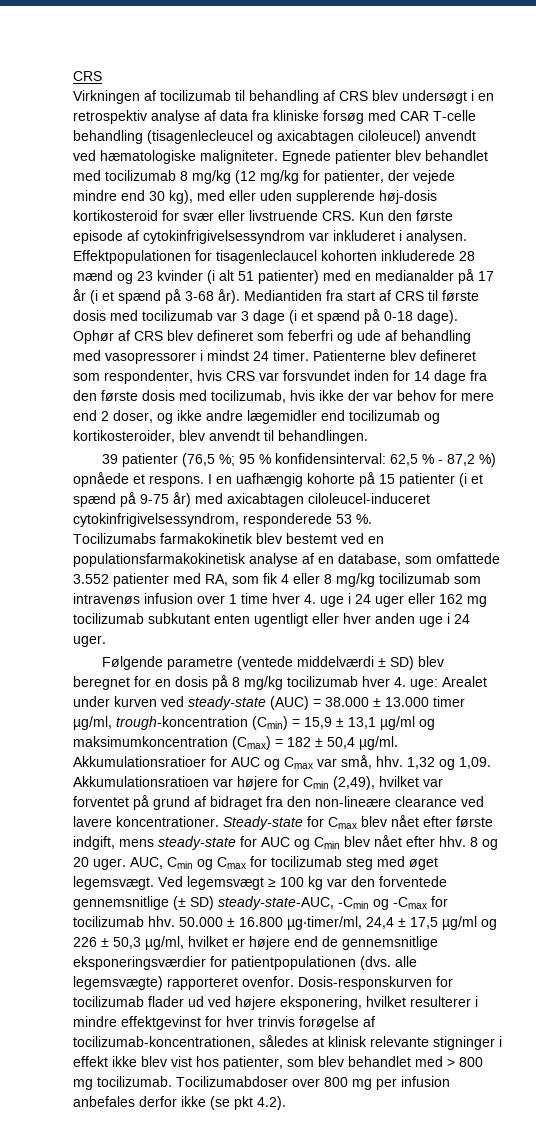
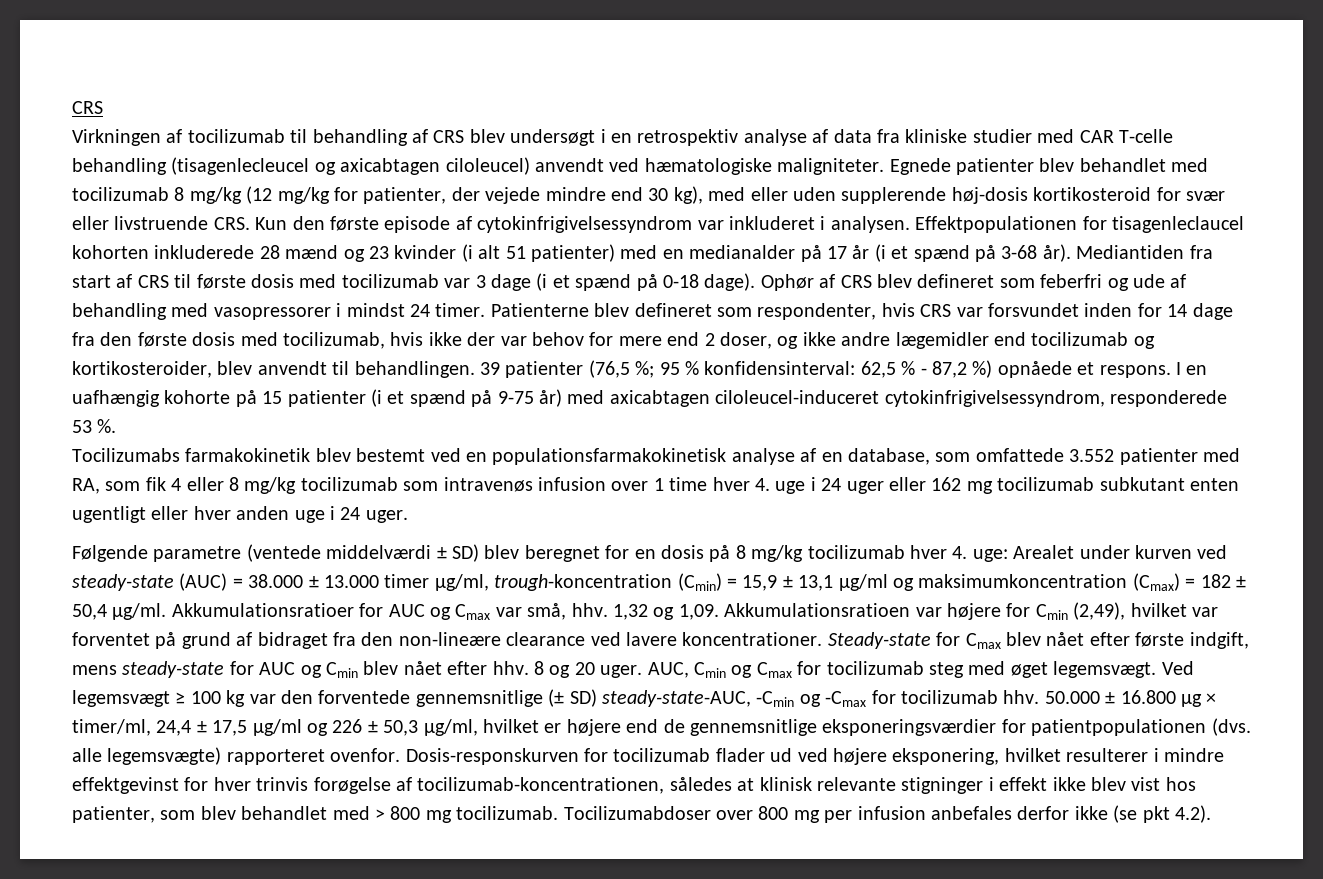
[323,110,364,124] forsøg -> [972,129,1032,143] studier
(368, 437) // -> (475, 369) none
[287,916,362,930] µg∙timer/ml, -> [1181,693,1217,707] [72,719,151,736] µg × timer/ml,

